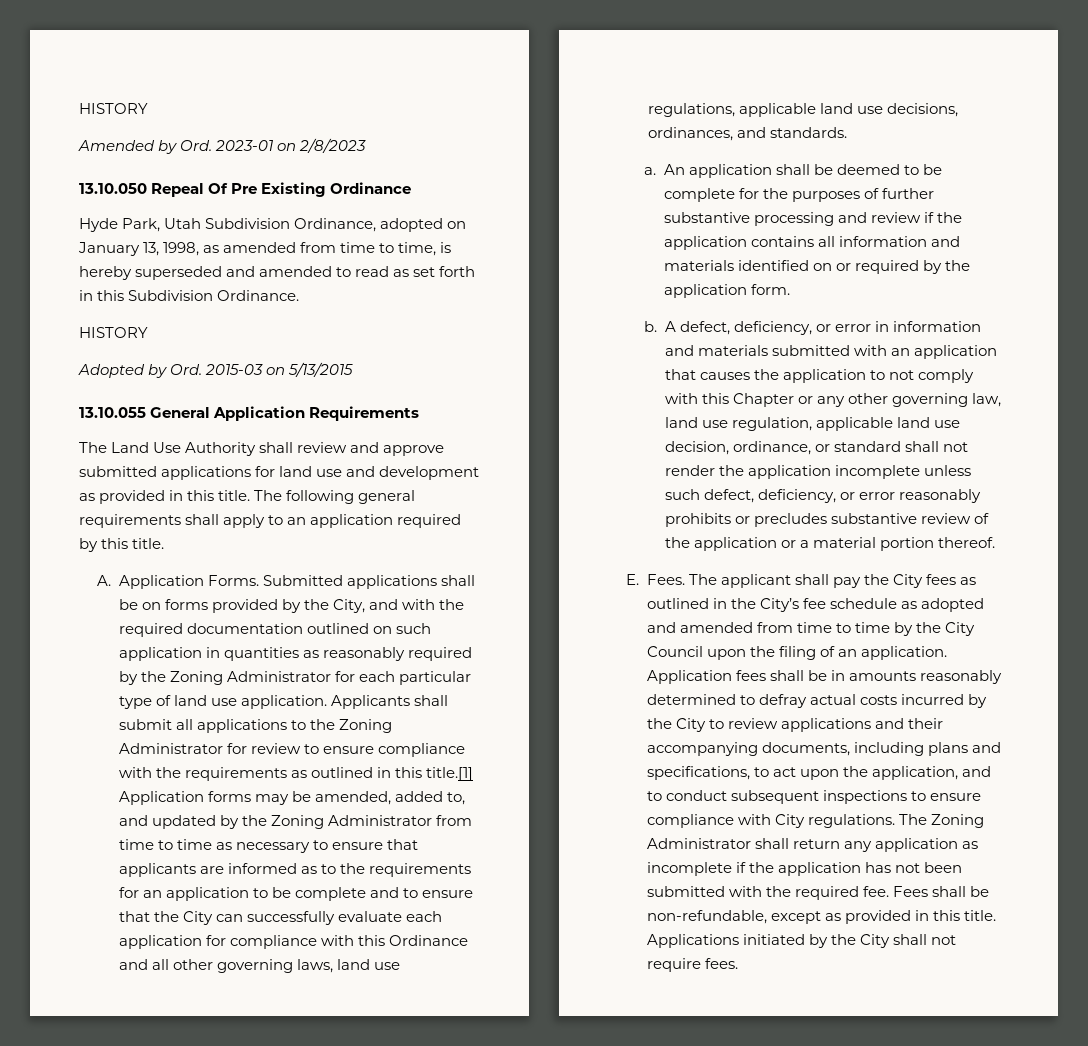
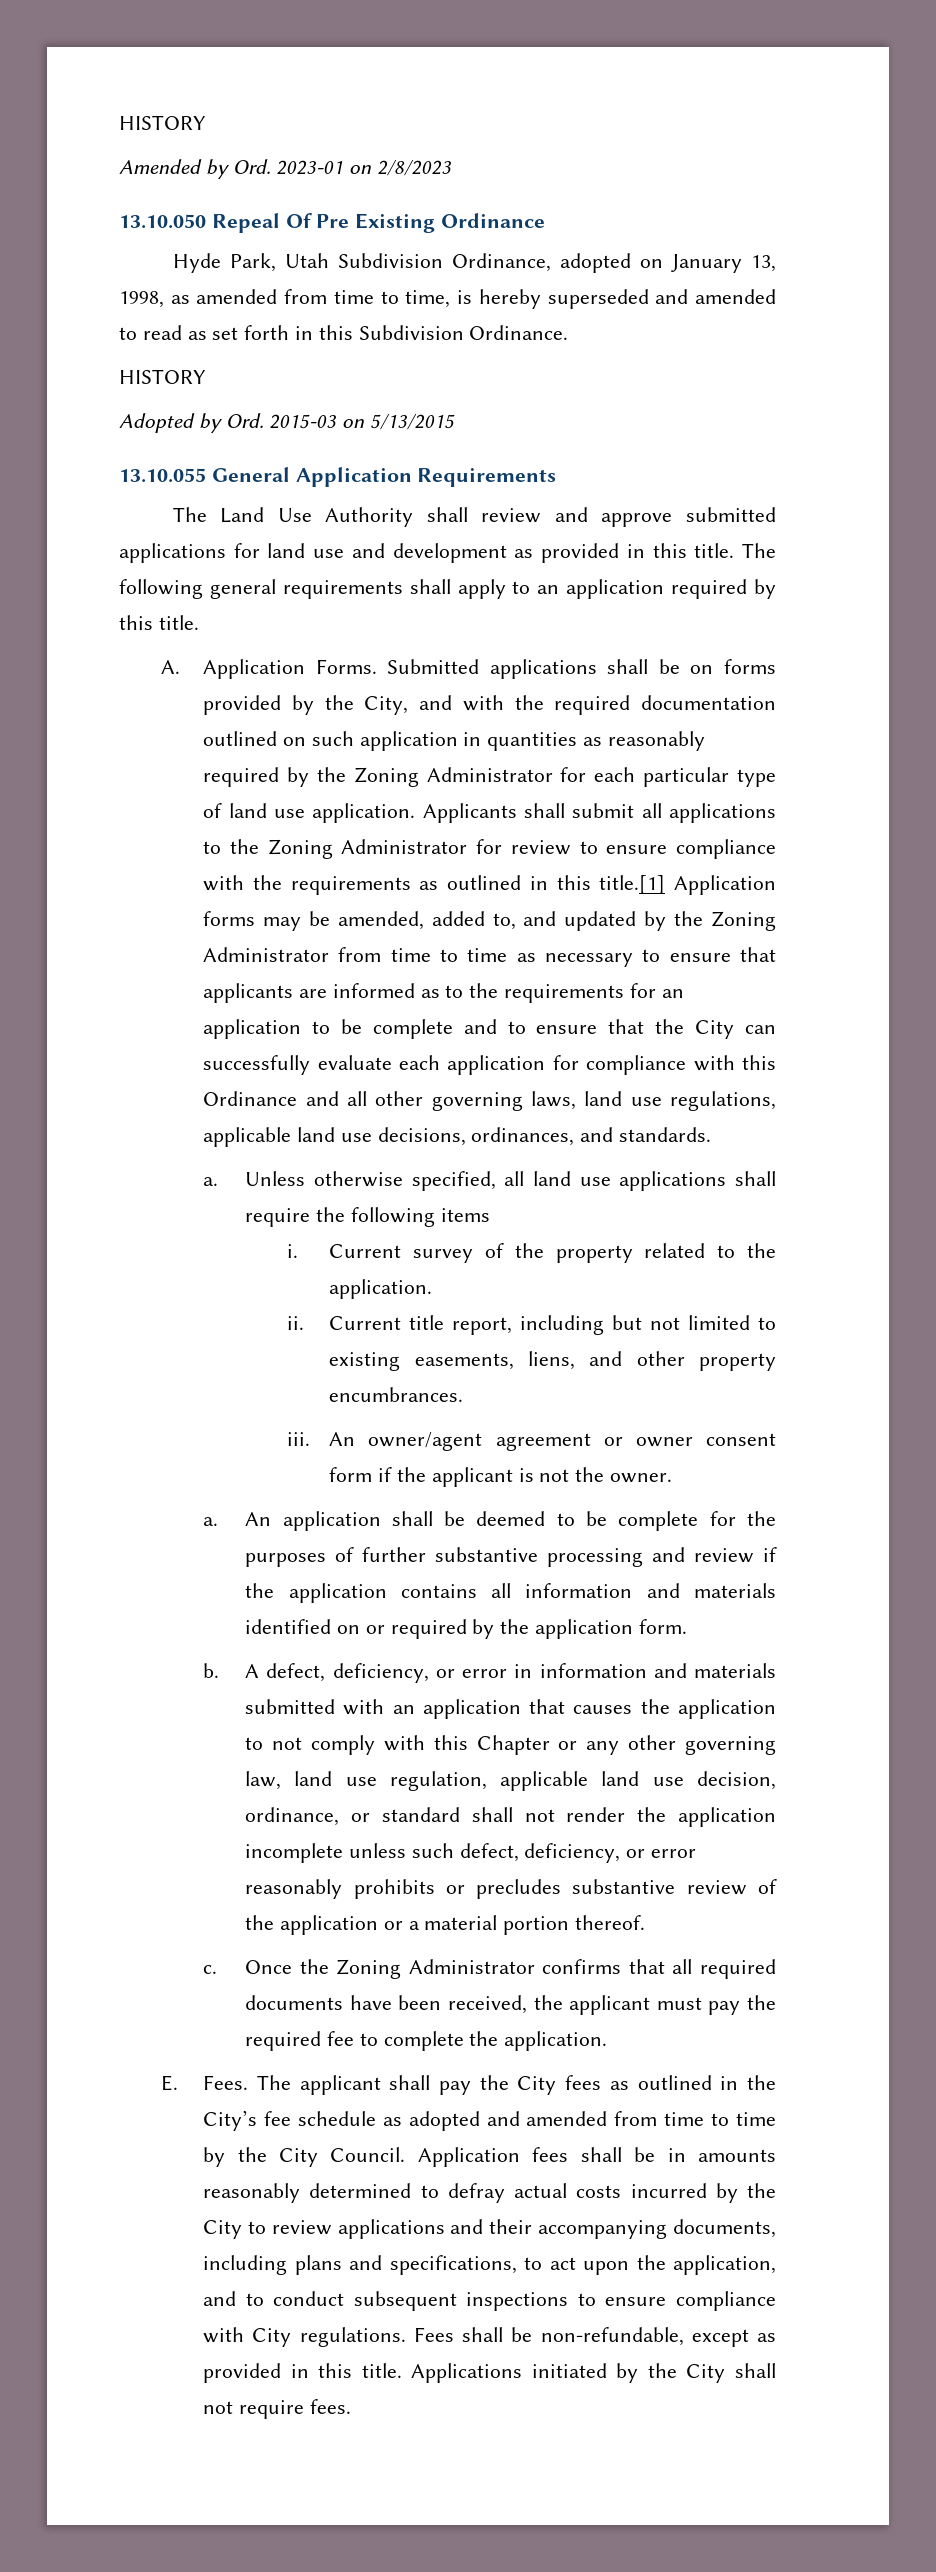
(847, 132) none -> [203,1171,776,1191] [245,1207,490,1227] [287,1243,776,1263] [329,1279,433,1299] [287,1315,777,1335] [329,1351,776,1371] [329,1387,464,1402] [287,1432,776,1451] [329,1467,672,1487] // a. Unless otherwise specified, all land use applications shall require the following items // i. Current survey of the property related to the application. // ii. Current title report, including but not limited to existing easements, liens, and other property encumbrances. // iii. An owner/agent agreement or owner consent form if the applicant is not the owner.
(995, 542) none -> [203,1959,776,1979] [245,1995,776,2015] [245,2031,608,2051] // c. Once the Zoning Administrator confirms that all required documents have been received, the applicant must pay the required fee to complete the application.
[646,646,947,660] Council upon the filing of an application. -> [330,2147,406,2162] Council.
[898,814,984,828] [646,838,978,852] [646,862,962,876] [646,886,889,900] The Zoning Administrator shall return any application as incomplete if the application has not been submitted with the required fee. -> (406, 2337) none

